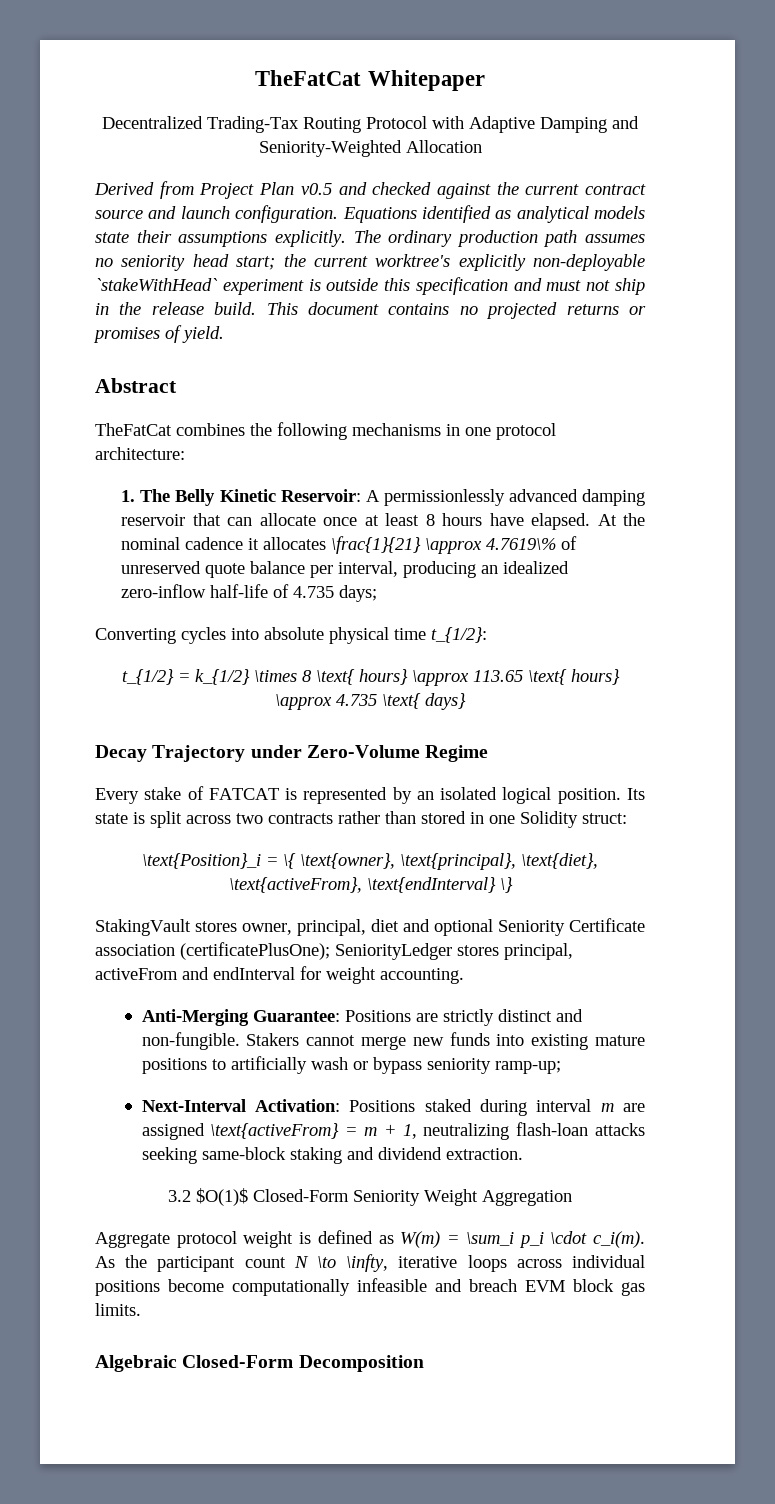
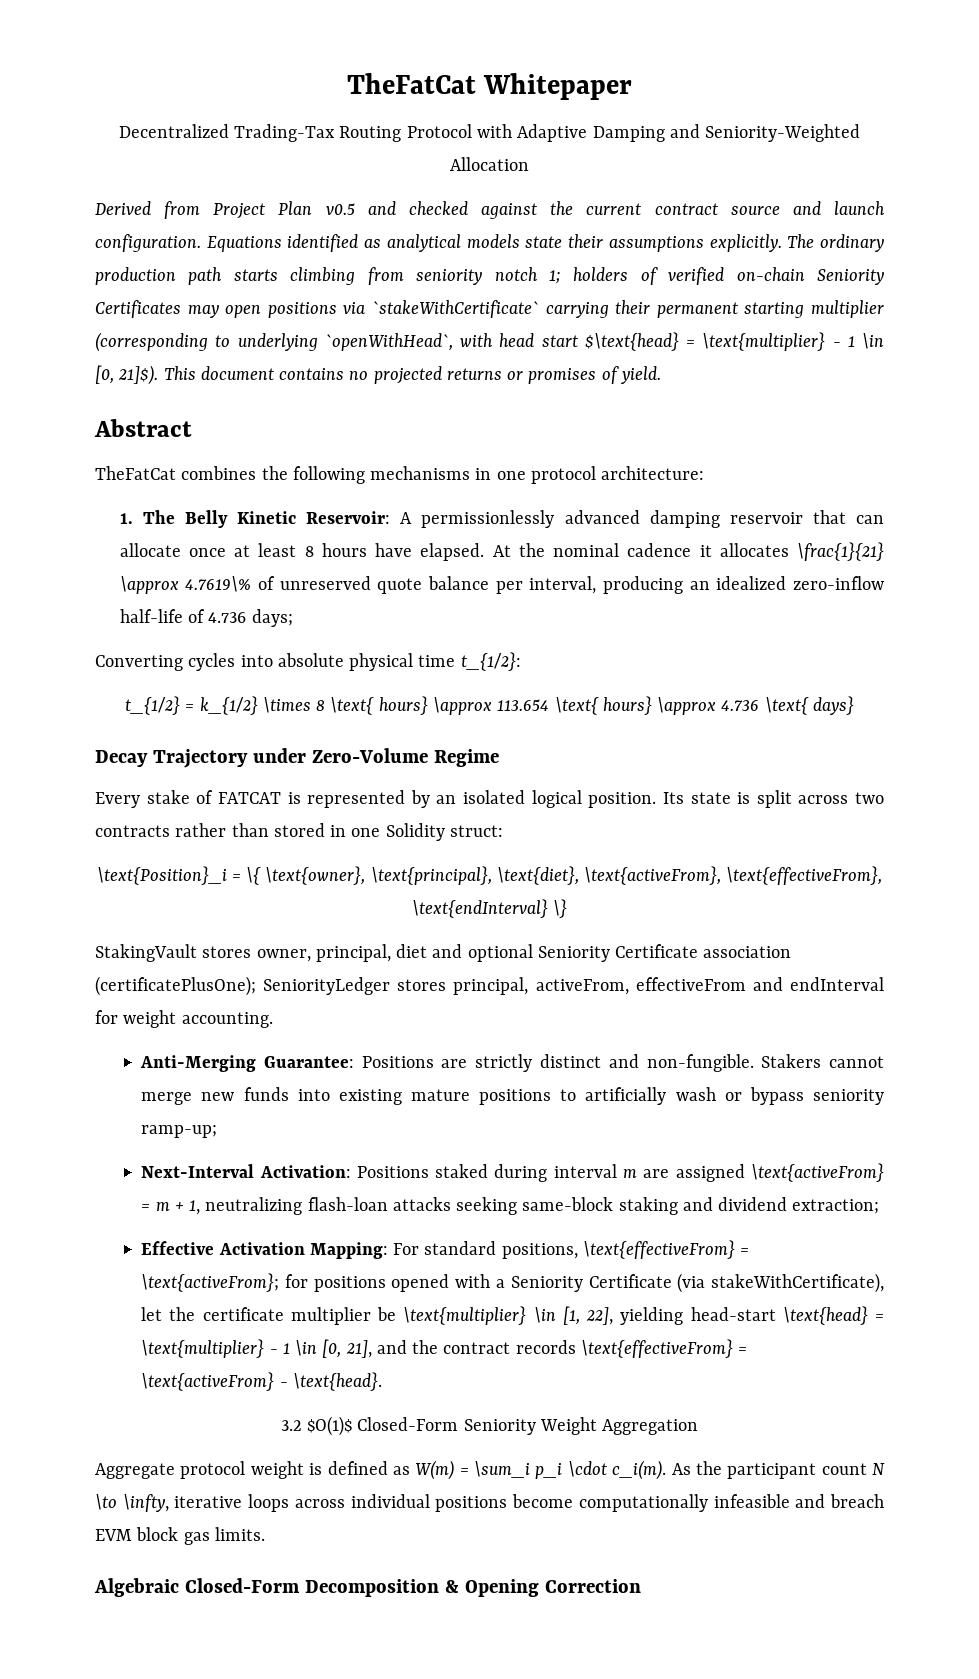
[585,234,645,243] [95,254,645,271] [95,277,645,295] [95,302,257,315] assumes no seniority head start; the current worktree's explicitly non-deployable `stakeWithHead` experiment is outside this specification and must not ship in the release build. -> [233,267,884,285] [95,300,885,318] [95,332,884,352] [95,365,159,385] starts climbing from seniority notch 1; holders of verified on-chain Seniority Certificates may open positions via `stakeWithCertificate` carrying their permanent starting multiplier (corresponding to underlying `openWithHead`, with head start $\text{head} = \text{multiplier} - 1 \in [0, 21]$).
[293,586,335,598] 4.735 -> [208,612,247,623] 4.736
[472,669,620,685] [275,694,377,710] 113.65 \text{ hours} \approx 4.735 -> [497,696,760,715] 113.654 \text{ hours} \approx 4.736
(362, 885) none -> [726,866,883,885] \text{effectiveFrom},
[95,968,178,980] activeFrom -> [535,977,746,995] activeFrom, effectiveFrom
[445,1148,523,1160] extraction. -> [792,1199,880,1214] [141,1240,750,1259] [141,1273,884,1293] [141,1306,885,1325] [141,1339,748,1358] [141,1372,382,1391] extraction; // Effective Activation Mapping: For standard positions, \text{effectiveFrom} = \text{activeFrom}; for positions opened with a Seniority Certificate (via stakeWithCertificate), let the certificate multiplier be \text{multiplier} \in [1, 22], yielding head-start \text{head} = \text{multiplier} - 1 \in [0, 21], and the contract records \text{effectiveFrom} = \text{activeFrom} - \text{head}.
(424, 1363) none -> [444,1579,641,1597] & Opening Correction

